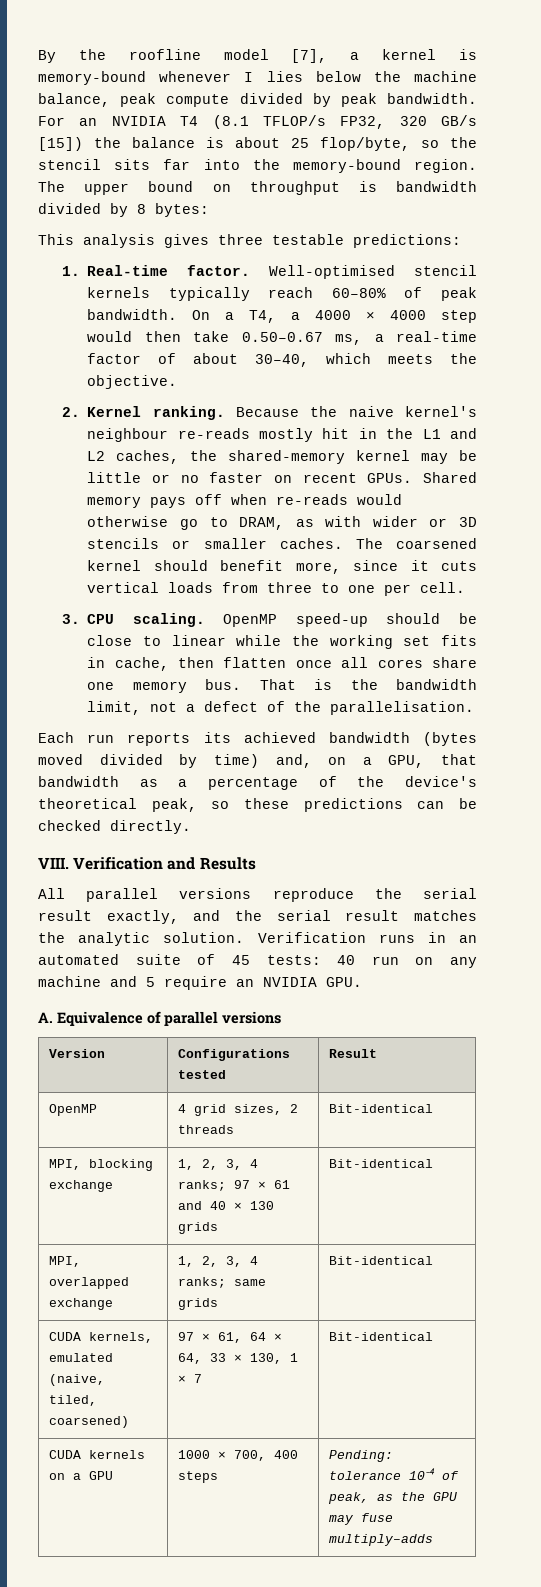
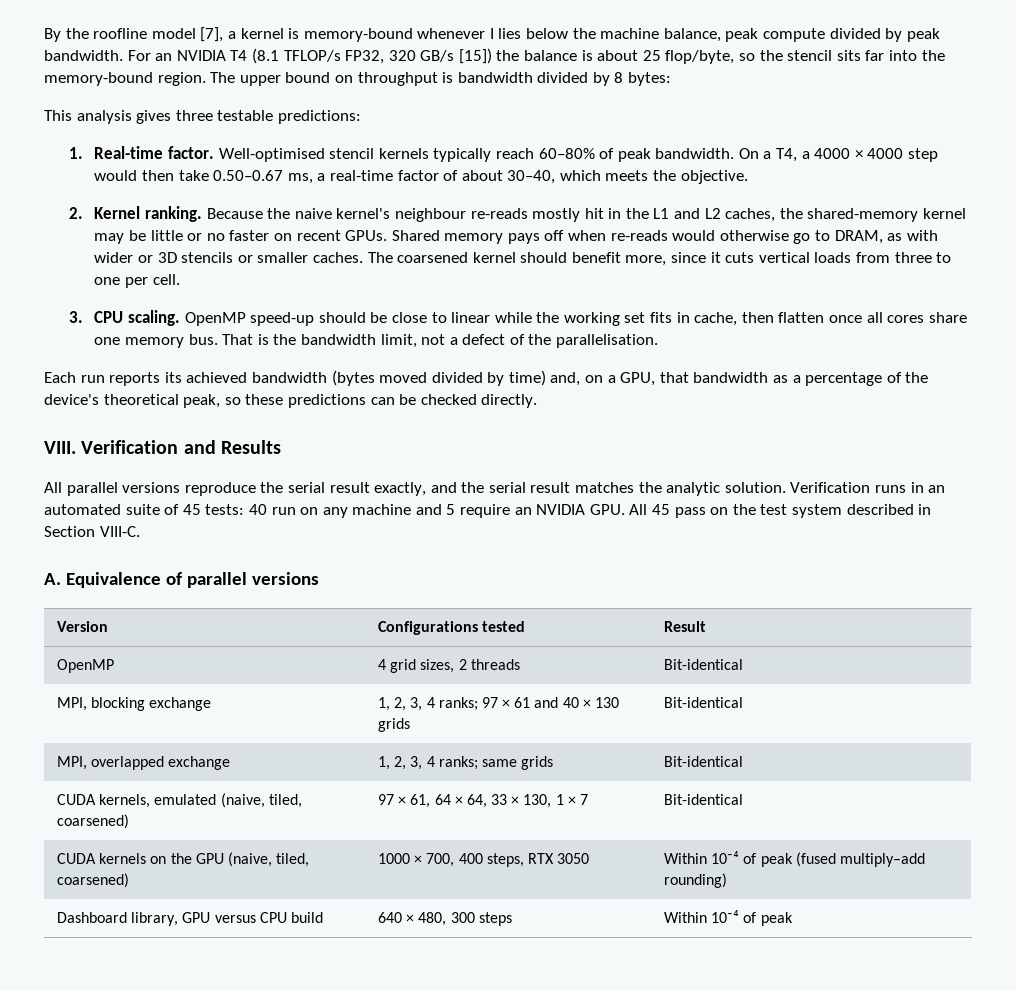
(362, 982) none -> [629,504,932,518] [44,526,140,537] All 45 pass on the test system described in Section VIII-C.
[73,1471,114,1480] a GPU -> [170,852,310,867] [56,873,129,888] the GPU (naive, tiled, coarsened)
[178,1471,219,1483] [329,1450,394,1462] [329,1468,460,1480] [328,1492,458,1504] [329,1513,394,1525] [329,1534,434,1546] steps | Pending: tolerance 10⁻⁴ of peak, as the GPU may fuse multiply–adds -> [486,853,590,867] [663,851,925,867] [663,873,727,888] [56,912,323,926] [377,912,512,926] [663,910,793,926] steps, RTX 3050 | Within 10⁻⁴ of peak (fused multiply–add rounding) // Dashboard library, GPU versus CPU build | 640 × 480, 300 steps | Within 10⁻⁴ of peak

